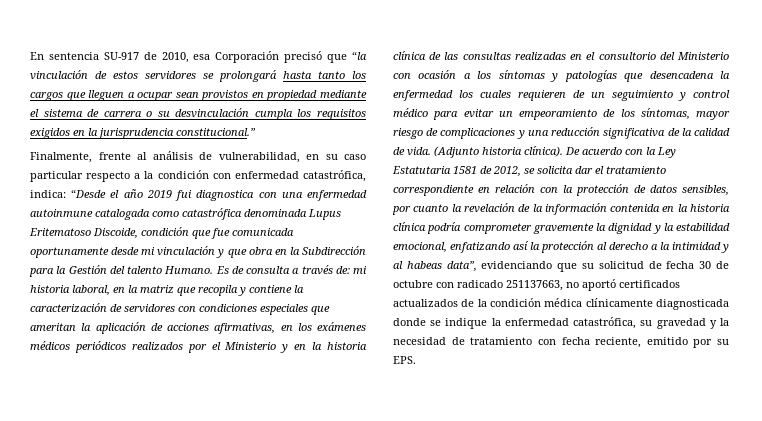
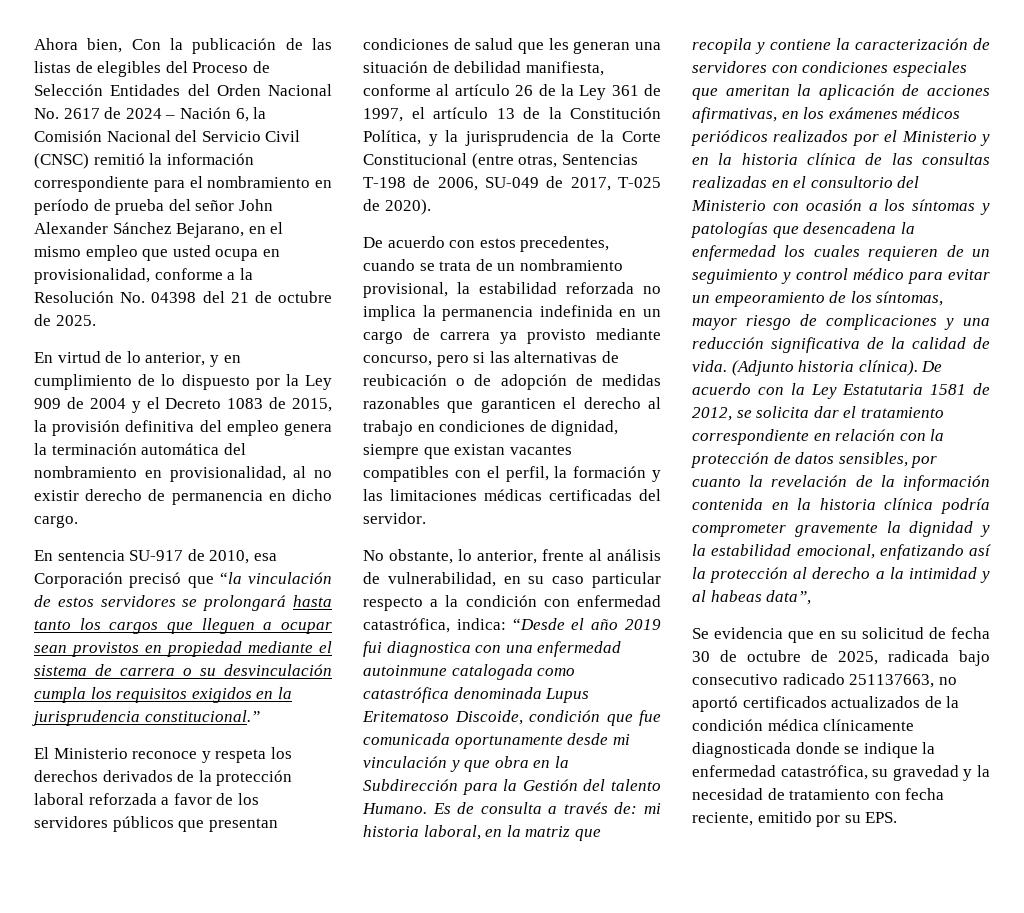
(30, 56) none -> [34,38,332,54] [34,61,270,77] [34,84,332,96] [34,107,267,122] [34,130,301,142] [34,153,254,169] [34,176,332,192] [34,199,273,215] [34,222,284,238] [34,245,280,261] [34,268,253,284] [34,291,332,303] [34,314,96,326] [34,351,241,367] [34,374,332,390] [34,397,332,413] [34,420,332,436] [34,443,246,455] [34,466,332,482] [34,489,332,505] [34,515,78,528] Ahora bien, Con la publicación de las listas de elegibles del Proceso de Selección Entidades del Orden Nacional No. 2617 de 2024 – Nación 6, la Comisión Nacional del Servicio Civil (CNSC) remitió la información correspondiente para el nombramiento en período de prueba del señor John Alexander Sánchez Bejarano, en el mismo empleo que usted ocupa en provisionalidad, conforme a la Resolución No. 04398 del 21 de octubre de 2025. // En virtud de lo anterior, y en cumplimiento de lo dispuesto por la Ley 909 de 2004 y el Decreto 1083 de 2015, la provisión definitiva del empleo genera la terminación automática del nombramiento en provisionalidad, al no existir derecho de permanencia en dicho cargo. //
[30,152,92,163] Finalmente, -> [34,747,292,763] [34,770,293,786] [34,793,259,805] [34,816,278,832] [363,38,661,54] [363,61,604,76] [363,84,661,100] [363,107,661,122] [363,130,661,146] [363,153,638,169] [363,176,661,191] [363,199,431,215] [363,236,610,252] [363,259,623,271] [363,282,661,298] [363,305,661,321] [363,328,661,344] [363,351,619,367] [363,374,661,390] [363,397,661,413] [363,420,619,436] [363,444,572,459] [363,466,661,482] [363,489,661,501] [363,512,426,524] [363,549,537,564] El Ministerio reconoce y respeta los derechos derivados de la protección laboral reforzada a favor de los servidores públicos que presentan condiciones de salud que les generan una situación de debilidad manifiesta, conforme al artículo 26 de la Ley 361 de 1997, el artículo 13 de la Constitución Política, y la jurisprudencia de la Corte Constitucional (entre otras, Sentencias T-198 de 2006, SU-049 de 2017, T-025 de 2020). // De acuerdo con estos precedentes, cuando se trata de un nombramiento provisional, la estabilidad reforzada no implica la permanencia indefinida en un cargo de carrera ya provisto mediante concurso, pero si las alternativas de reubicación o de adopción de medidas razonables que garanticen el derecho al trabajo en condiciones de dignidad, siempre que existan vacantes compatibles con el perfil, la formación y las limitaciones médicas certificadas del servidor. // No obstante, lo anterior,
[481,261,578,272] evidenciando que -> [692,627,836,643] // Se evidencia que en
[436,282,454,288] con -> [811,650,990,666] [692,674,778,685] de 2025, radicada bajo consecutivo

